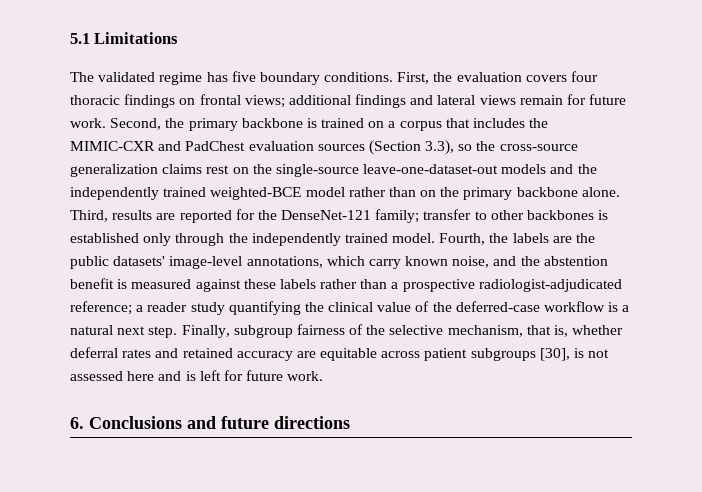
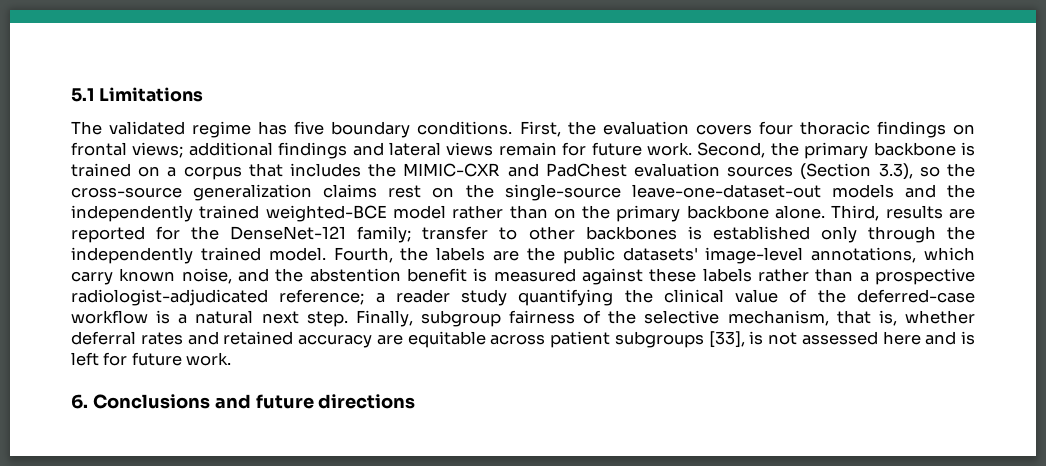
[539,348,570,361] [30], -> [708,331,745,348] [33],

